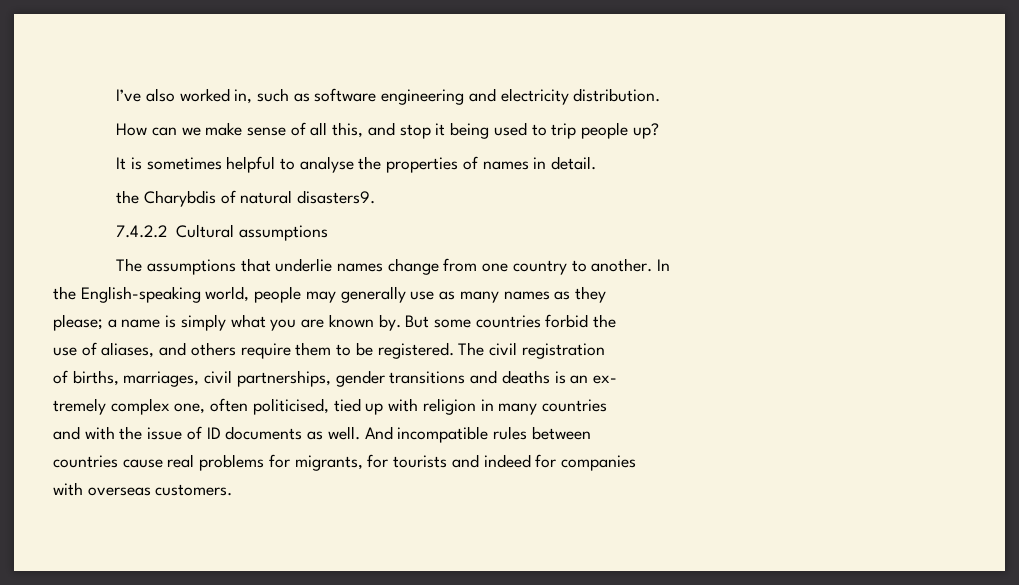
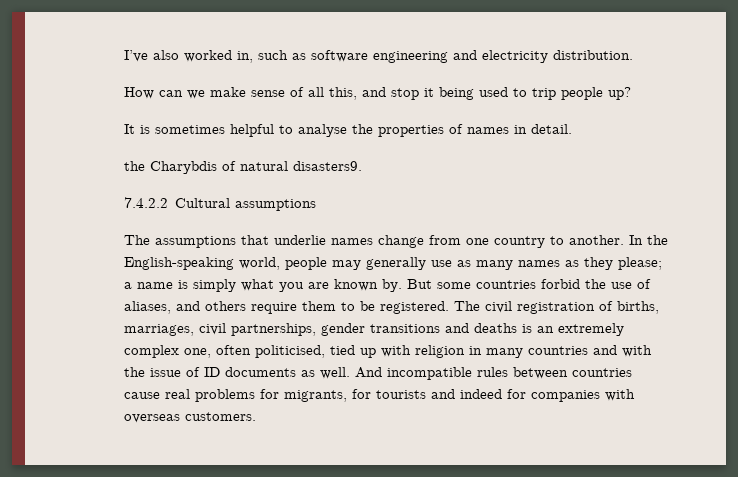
(671, 265) // -> (643, 240) none
(606, 294) // -> (613, 263) none
(617, 321) // -> (606, 284) none
(605, 351) // -> (595, 308) none
[592,375,617,384] [53,398,106,415] ex- // tremely -> [557,323,624,336] extremely
(607, 405) // -> (588, 350) none
(591, 433) // -> (568, 373) none
(636, 463) // -> (600, 396) none

